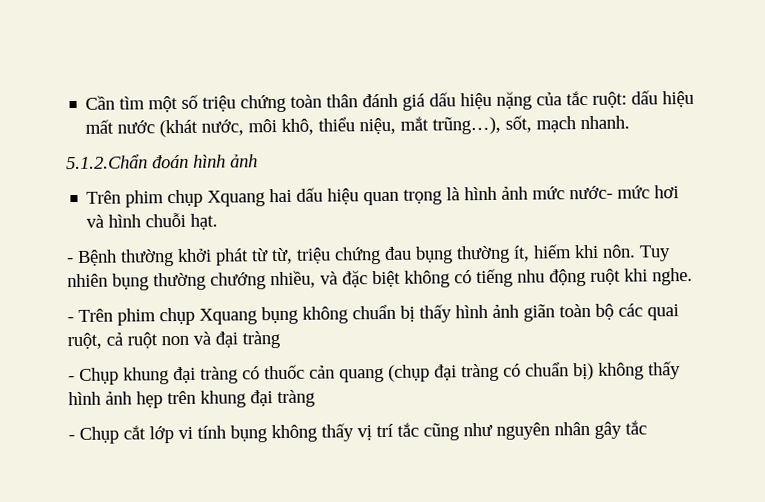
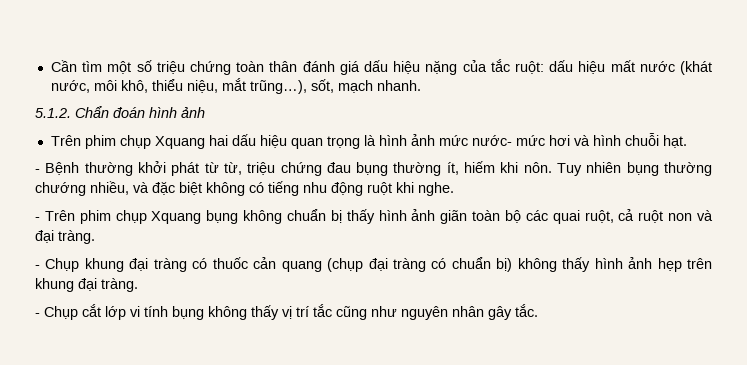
[66,154,148,170] 5.1.2.Chẩn -> [35,106,109,118] 5.1.2. Chẩn
[242,331,280,349] tràng -> [58,230,95,244] tràng.
[277,389,315,408] tràng -> [101,278,138,292] tràng.
[625,420,647,435] tắc -> [515,304,538,317] tắc.

